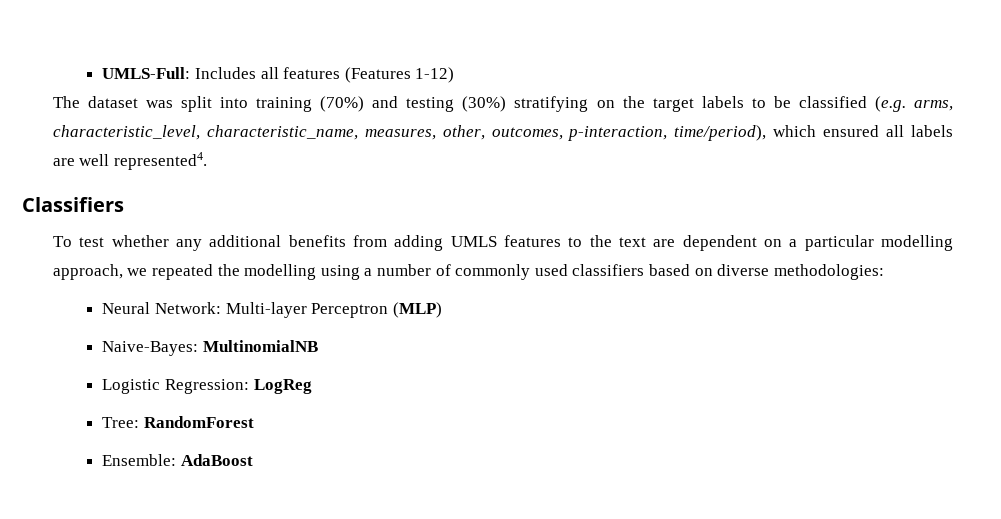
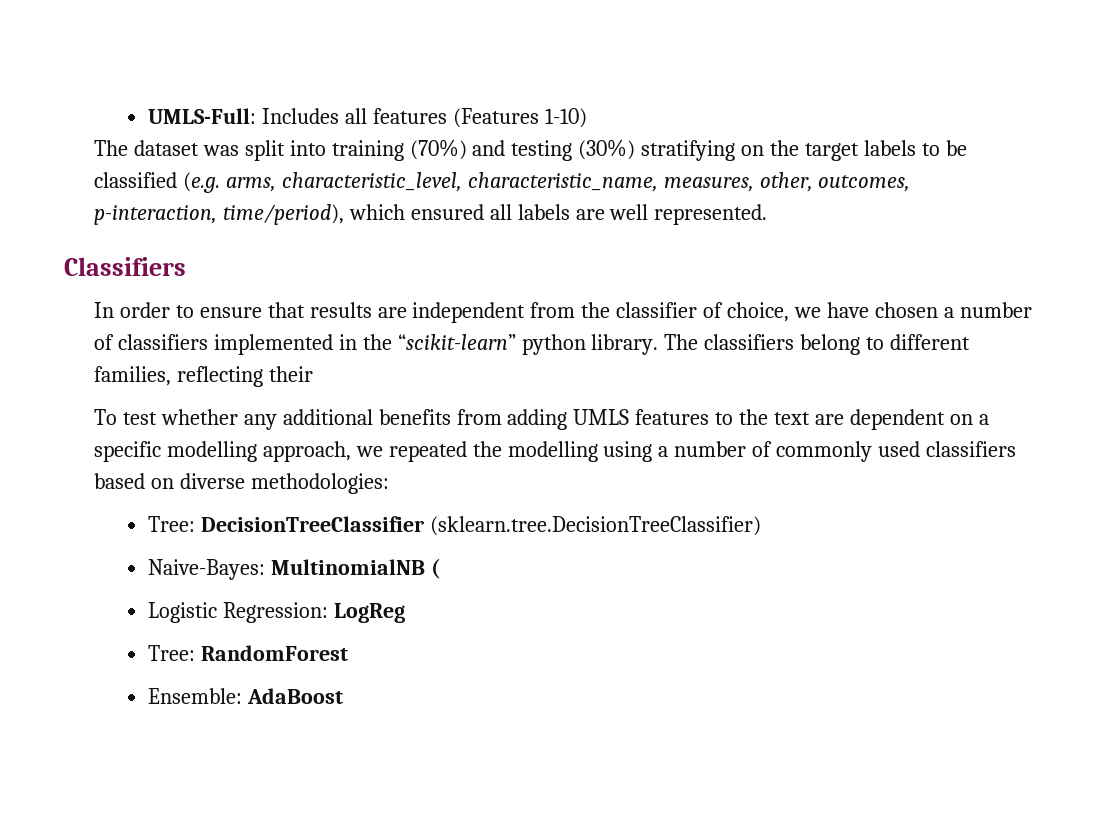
[415,67,455,83] 1-12) -> [544,108,587,128] 1-10)
[114,152,208,170] represented4. -> [654,204,768,225] represented.
(124, 204) none -> [93,302,1032,323] [93,334,971,355] [93,366,313,387] // In order to ensure that results are independent from the classifier of choice, we have chosen a number of classifiers implemented in the “scikit-learn” python library. The classifiers belong to different families, reflecting their
[804,235,874,251] particular -> [93,441,161,462] specific
[102,302,442,318] Neural Network: Multi-layer Perceptron (MLP) -> [148,516,761,536] Tree: DecisionTreeClassifier (sklearn.tree.DecisionTreeClassifier)
(318, 346) none -> [430,558,440,579] (

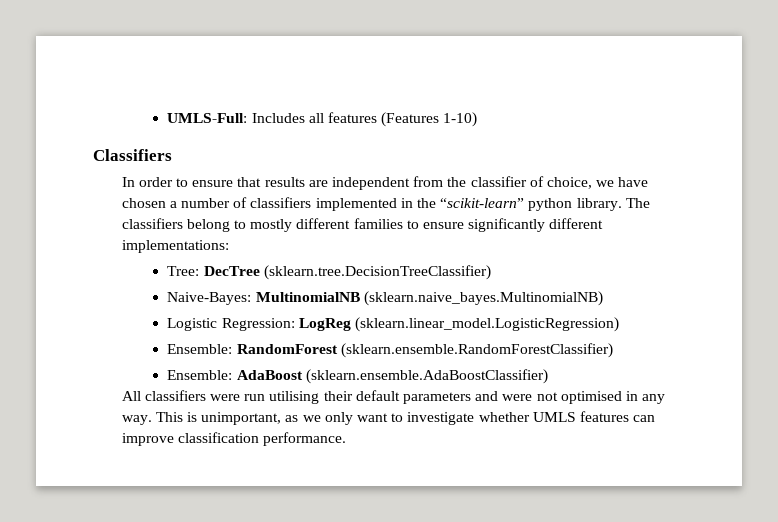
[93,139,967,161] [93,172,911,193] [93,204,768,225] // The dataset was split into training (70%) and testing (30%) stratifying on the target labels to be classified (e.g. arms, characteristic_level, characteristic_name, measures, other, outcomes, p-interaction, time/period), which ensured all labels are well represented. -> (478, 119) none
[890,334,971,350] [93,366,313,387] [93,409,989,430] [93,441,1017,462] [93,473,389,494] [148,516,424,532] different families, reflecting their // To test whether any additional benefits from adding UMLS features to the text are dependent on a specific modelling approach, we repeated the modelling using a number of commonly used classifiers based on diverse methodologies: // Tree: DecisionTreeClassifier -> [250,218,604,232] [121,240,229,253] [167,266,260,276] mostly different families to ensure significantly different implementations: // Tree: DecTree
[430,558,440,579] ( -> [363,291,603,306] (sklearn.naive_bayes.MultinomialNB)
[148,645,196,661] // Tree: -> [354,317,619,332] [167,344,233,354] (sklearn.linear_model.LogisticRegression) // Ensemble:
(348, 653) none -> [340,343,613,358] (sklearn.ensemble.RandomForestClassifier)
(343, 696) none -> [305,369,548,384] [121,390,666,404] [121,411,656,425] [121,432,347,446] (sklearn.ensemble.AdaBoostClassifier) // All classifiers were run utilising their default parameters and were not optimised in any way. This is unimportant, as we only want to investigate whether UMLS features can improve classification performance.

